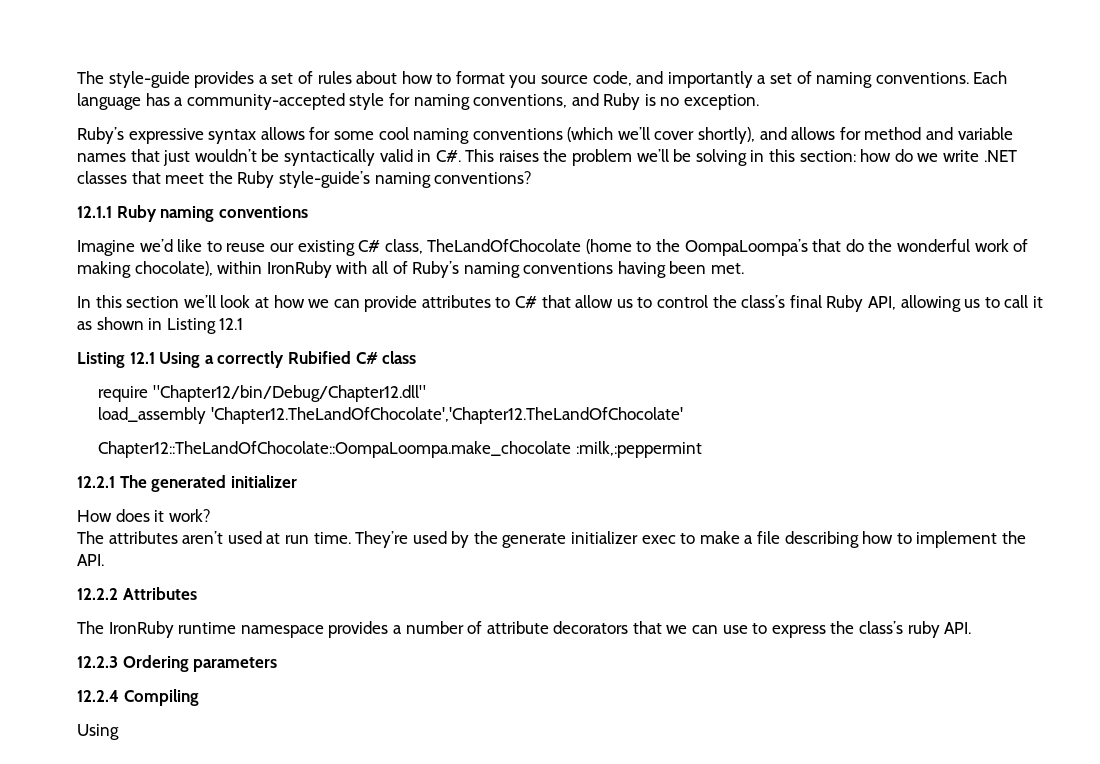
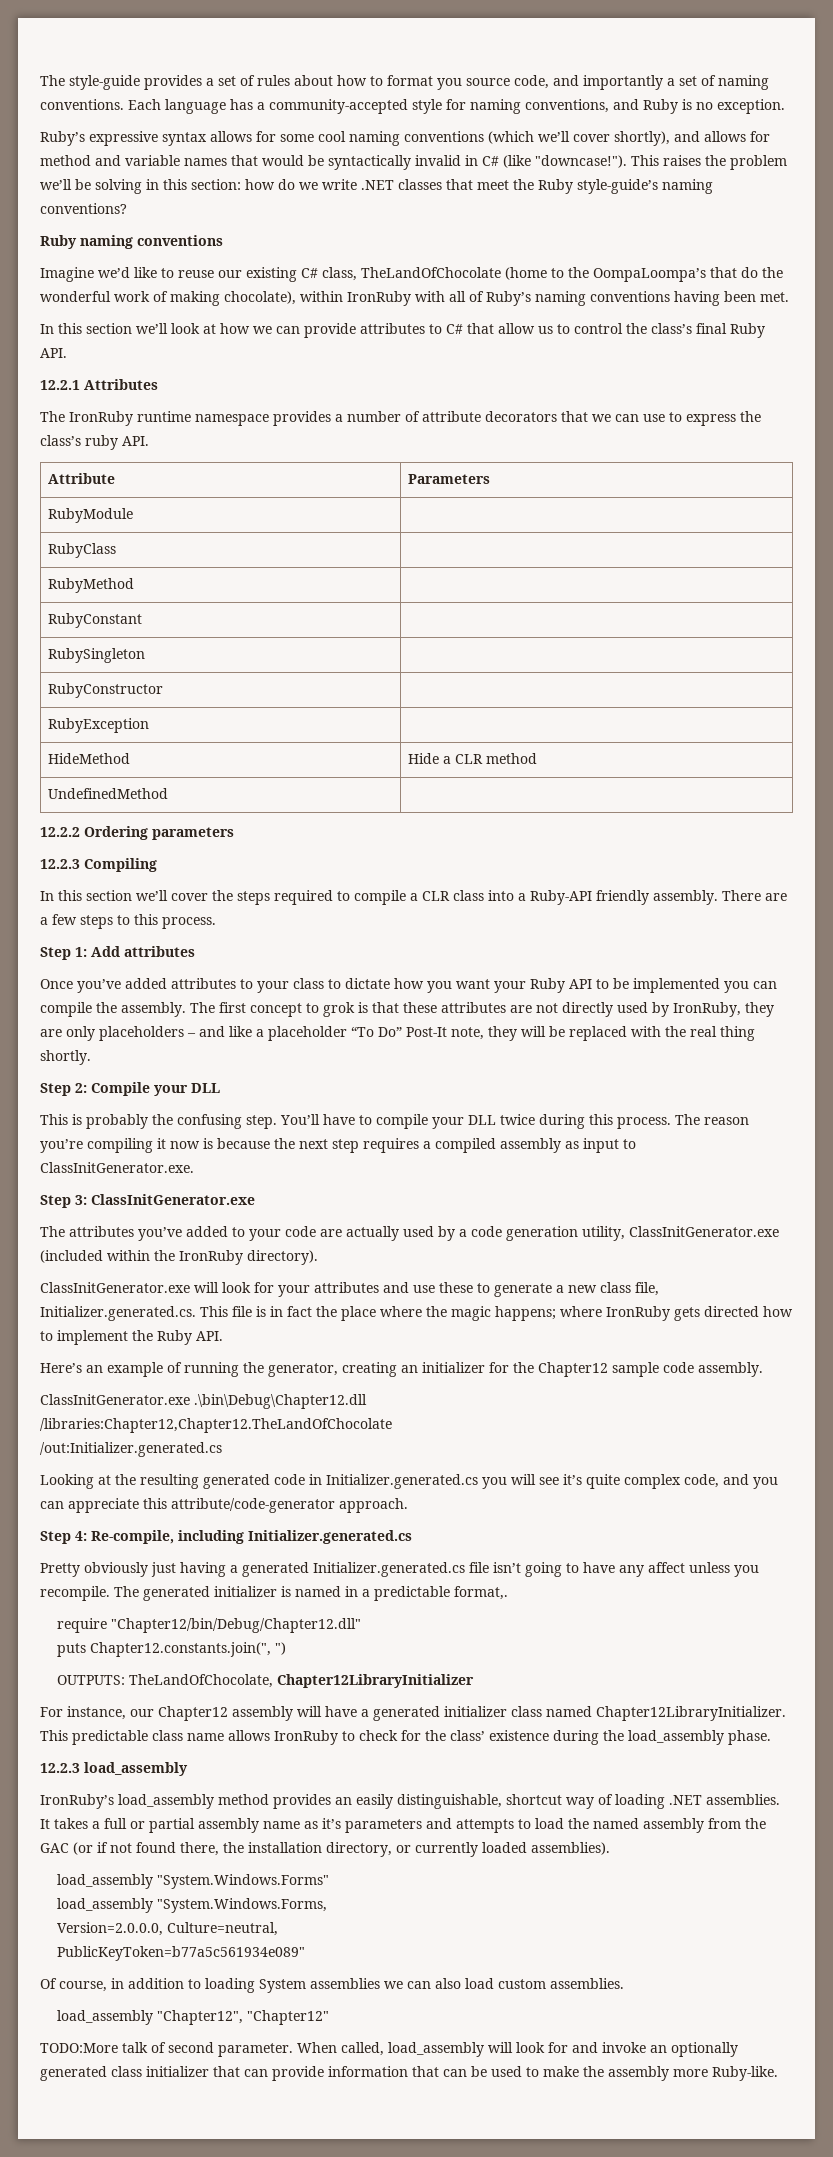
[163,149,461,166] just wouldn’t be syntactically valid in C#. -> [262,155,627,170] would be syntactically invalid in C# (like "downcase!").
[77,206,112,218] 12.1.1 -> (127, 208) none
[867,295,1043,312] [77,317,244,334] [77,351,417,368] [98,385,426,402] [98,407,683,424] [98,441,702,458] [77,475,297,492] [77,509,211,522] [77,531,1026,548] [77,554,104,566] [77,588,118,600] API, allowing us to call it as shown in Listing 12.1 // Listing 12.1 Using a correctly Rubified C# class // require "Chapter12/bin/Debug/Chapter12.dll" // load_assembly 'Chapter12.TheLandOfChocolate','Chapter12.TheLandOfChocolate' // Chapter12::TheLandOfChocolate::OompaLoompa.make_chocolate :milk,:peppermint // 12.2.1 The generated initializer // How does it work? // The attributes aren’t used at run time. They’re used by the generate initializer exec to make a file describing how to implement the API. // 12.2.2 -> [40,348,67,358] [40,380,80,390] API. // 12.2.1
[77,656,118,668] // 12.2.3 -> [47,473,115,484] [407,474,490,484] [47,508,133,523] [47,543,116,558] [47,578,134,593] [47,613,142,628] [47,648,145,663] [47,683,163,698] [47,718,149,733] [47,753,130,764] [407,753,537,764] [47,788,168,799] [40,827,80,837] // Attribute | Parameters // RubyModule | // RubyClass | // RubyMethod | // RubyConstant | // RubySingleton | // RubyConstructor | // RubyException | // HideMethod | Hide a CLR method // UndefinedMethod | // 12.2.2
[77,690,119,702] 12.2.4 -> [40,859,80,869] 12.2.3
[77,724,119,740] Using -> [40,890,787,905] [40,914,216,929] [40,946,195,960] [40,978,777,993] [40,1002,774,1017] [40,1026,755,1041] [40,1050,91,1065] [40,1082,220,1096] [40,1114,749,1129] [40,1138,636,1153] [40,1162,194,1173] [40,1194,255,1208] [40,1226,779,1241] [40,1250,318,1265] [40,1282,659,1297] [40,1306,793,1321] [40,1330,223,1345] [40,1362,763,1377] [40,1394,367,1409] [40,1418,392,1433] [40,1442,222,1457] [40,1474,778,1489] [40,1498,408,1513] [40,1530,412,1544] [40,1562,759,1577] [40,1586,508,1601] [57,1618,362,1633] [57,1642,287,1657] [57,1674,475,1688] [40,1706,786,1721] [40,1730,771,1745] [40,1762,188,1776] [40,1794,780,1809] [40,1818,766,1833] [40,1842,610,1857] [57,1874,330,1889] [57,1898,328,1913] [57,1922,279,1936] [57,1946,306,1961] [40,1978,624,1993] [57,2010,330,2025] [40,2042,738,2057] [40,2066,778,2081] In this section we’ll cover the steps required to compile a CLR class into a Ruby-API friendly assembly. There are a few steps to this process. // Step 1: Add attributes // Once you’ve added attributes to your class to dictate how you want your Ruby API to be implemented you can compile the assembly. The first concept to grok is that these attributes are not directly used by IronRuby, they are only placeholders – and like a placeholder “To Do” Post-It note, they will be replaced with the real thing shortly. // Step 2: Compile your DLL // This is probably the confusing step. You’ll have to compile your DLL twice during this process. The reason you’re compiling it now is because the next step requires a compiled assembly as input to ClassInitGenerator.exe. // Step 3: ClassInitGenerator.exe // The attributes you’ve added to your code are actually used by a code generation utility, ClassInitGenerator.exe (included within the IronRuby directory). // ClassInitGenerator.exe will look for your attributes and use these to generate a new class file, Initializer.generated.cs. This file is in fact the place where the magic happens; where IronRuby gets directed how to implement the Ruby API. // Here’s an example of running the generator, creating an initializer for the Chapter12 sample code assembly. // ClassInitGenerator.exe .\bin\Debug\Chapter12.dll // /libraries:Chapter12,Chapter12.TheLandOfChocolate // /out:Initializer.generated.cs // Looking at the resulting generated code in Initializer.generated.cs you will see it’s quite complex code, and you can appreciate this attribute/code-generator approach. // Step 4: Re-compile, including Initializer.generated.cs // Pretty obviously just having a generated Initializer.generated.cs file isn’t going to have any affect unless you recompile. The generated initializer is named in a predictable format,. // require "Chapter12/bin/Debug/Chapter12.dll" // puts Chapter12.constants.join(", ") // OUTPUTS: TheLandOfChocolate, Chapter12LibraryInitializer // For instance, our Chapter12 assembly will have a generated initializer class named Chapter12LibraryInitializer. This predictable class name allows IronRuby to check for the class’ existence during the load_assembly phase. // 12.2.3 load_assembly // IronRuby’s load_assembly method provides an easily distinguishable, shortcut way of loading .NET assemblies. It takes a full or partial assembly name as it’s parameters and attempts to load the named assembly from the GAC (or if not found there, the installation directory, or currently loaded assemblies). // load_assembly "System.Windows.Forms" // load_assembly "System.Windows.Forms, // Version=2.0.0.0, Culture=neutral, // PublicKeyToken=b77a5c561934e089" // Of course, in addition to loading System assemblies we can also load custom assemblies. // load_assembly "Chapter12", "Chapter12" // TODO:More talk of second parameter. When called, load_assembly will look for and invoke an optionally generated class initializer that can provide information that can be used to make the assembly more Ruby-like.

